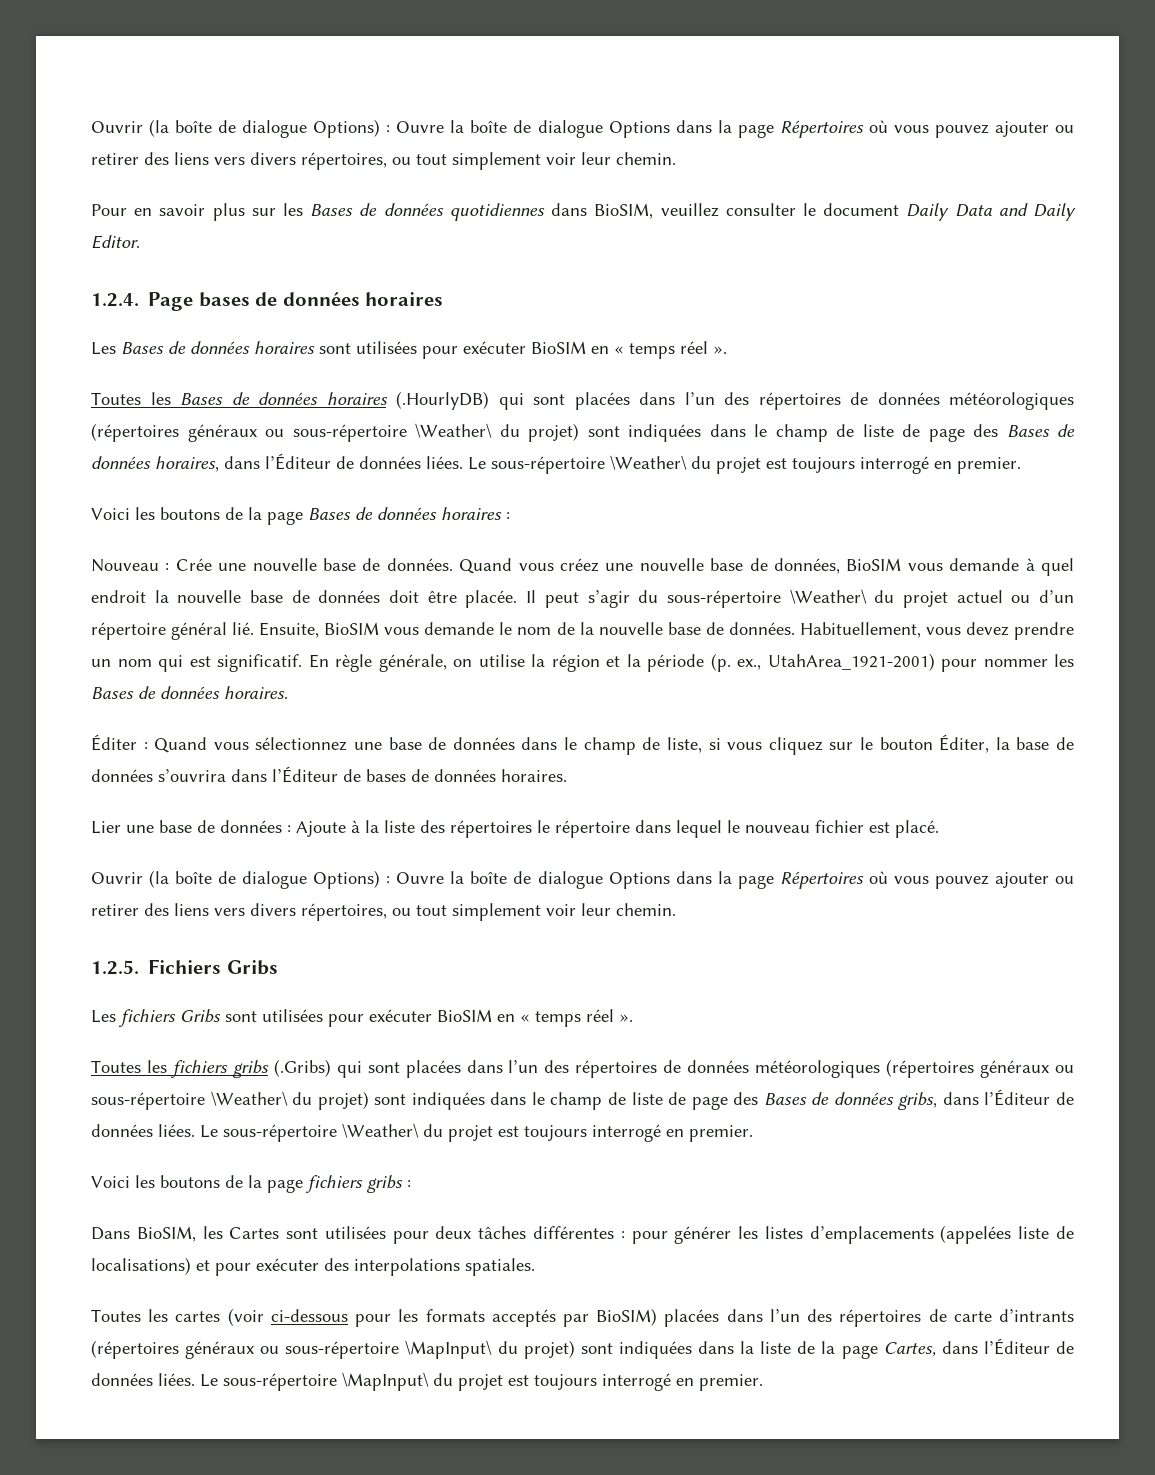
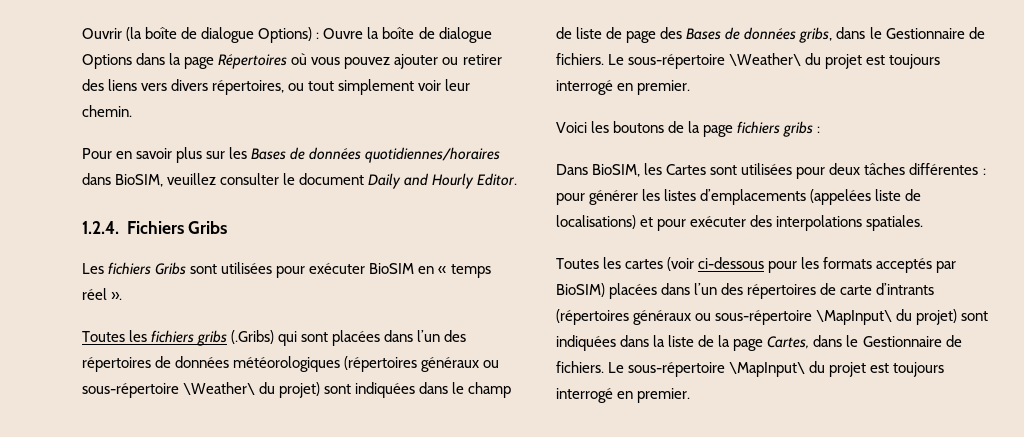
[449,203,545,221] quotidiennes -> [365,147,501,163] quotidiennes/horaires
[954,203,1076,221] [91,235,140,249] [91,292,444,311] [91,341,727,359] [91,391,1074,410] [91,423,1075,442] [91,453,1021,474] [91,507,510,525] [91,558,1074,576] [91,589,1075,608] [91,622,1074,640] [91,653,1074,672] [91,686,288,699] [91,734,1074,755] [91,766,567,783] [91,820,939,838] [91,870,1074,889] [91,903,676,921] [91,960,139,975] Data and Daily Editor. // 1.2.4. Page bases de données horaires // Les Bases de données horaires sont utilisées pour exécuter BioSIM en « temps réel ». // Toutes les Bases de données horaires (.HourlyDB) qui sont placées dans l’un des répertoires de données météorologiques (répertoires généraux ou sous-répertoire \Weather\ du projet) sont indiquées dans le champ de liste de page des Bases de données horaires, dans l’Éditeur de données liées. Le sous-répertoire \Weather\ du projet est toujours interrogé en premier. // Voici les boutons de la page Bases de données horaires : // Nouveau : Crée une nouvelle base de données. Quand vous créez une nouvelle base de données, BioSIM vous demande à quel endroit la nouvelle base de données doit être placée. Il peut s’agir du sous-répertoire \Weather\ du projet actuel ou d’un répertoire général lié. Ensuite, BioSIM vous demande le nom de la nouvelle base de données. Habituellement, vous devez prendre un nom qui est significatif. En règle générale, on utilise la région et la période (p. ex., UtahArea_1921-2001) pour nommer les Bases de données horaires. // Éditer : Quand vous sélectionnez une base de données dans le champ de liste, si vous cliquez sur le bouton Éditer, la base de données s’ouvrira dans l’Éditeur de bases de données horaires. // Lier une base de données : Ajoute à la liste des répertoires le répertoire dans lequel le nouveau fichier est placé. // Ouvrir (la boîte de dialogue Options) : Ouvre la boîte de dialogue Options dans la page Répertoires où vous pouvez ajouter ou retirer des liens vers divers répertoires, ou tout simplement voir leur chemin. // 1.2.5. -> [404,173,518,189] [82,221,119,234] and Hourly Editor. // 1.2.4.
[984,1089,1074,1106] [91,1124,195,1137] l’Éditeur de données liées. -> [869,27,985,39] [556,53,604,65] le Gestionnaire de fichiers.
[983,1338,1074,1355] [91,1373,195,1386] l’Éditeur de données liées. -> [846,335,962,347] [556,361,604,373] le Gestionnaire de fichiers.

